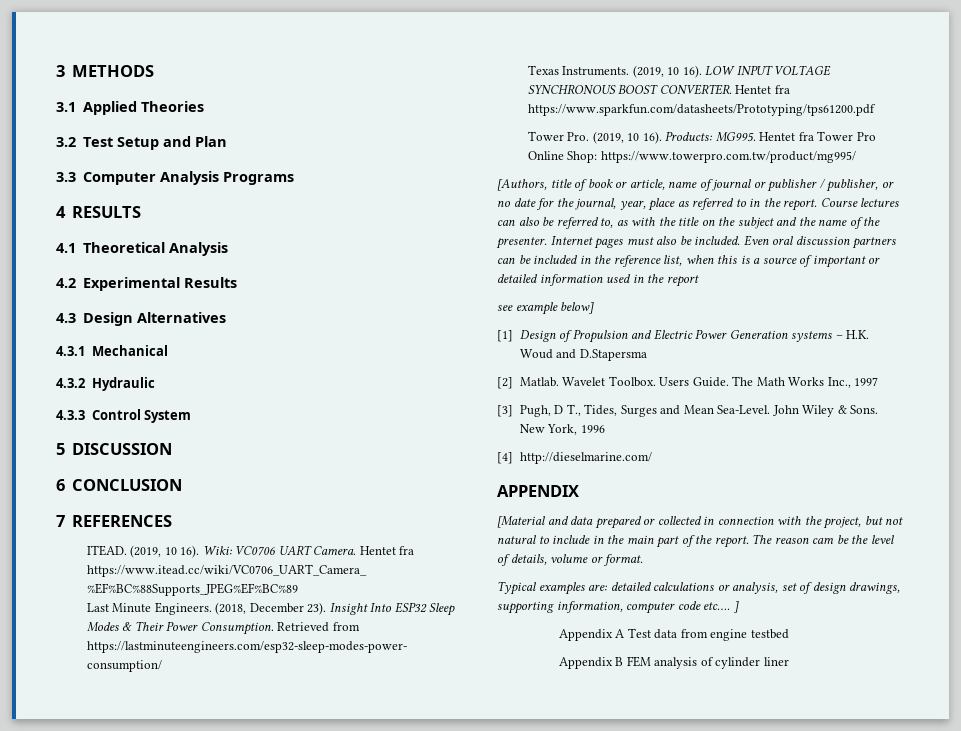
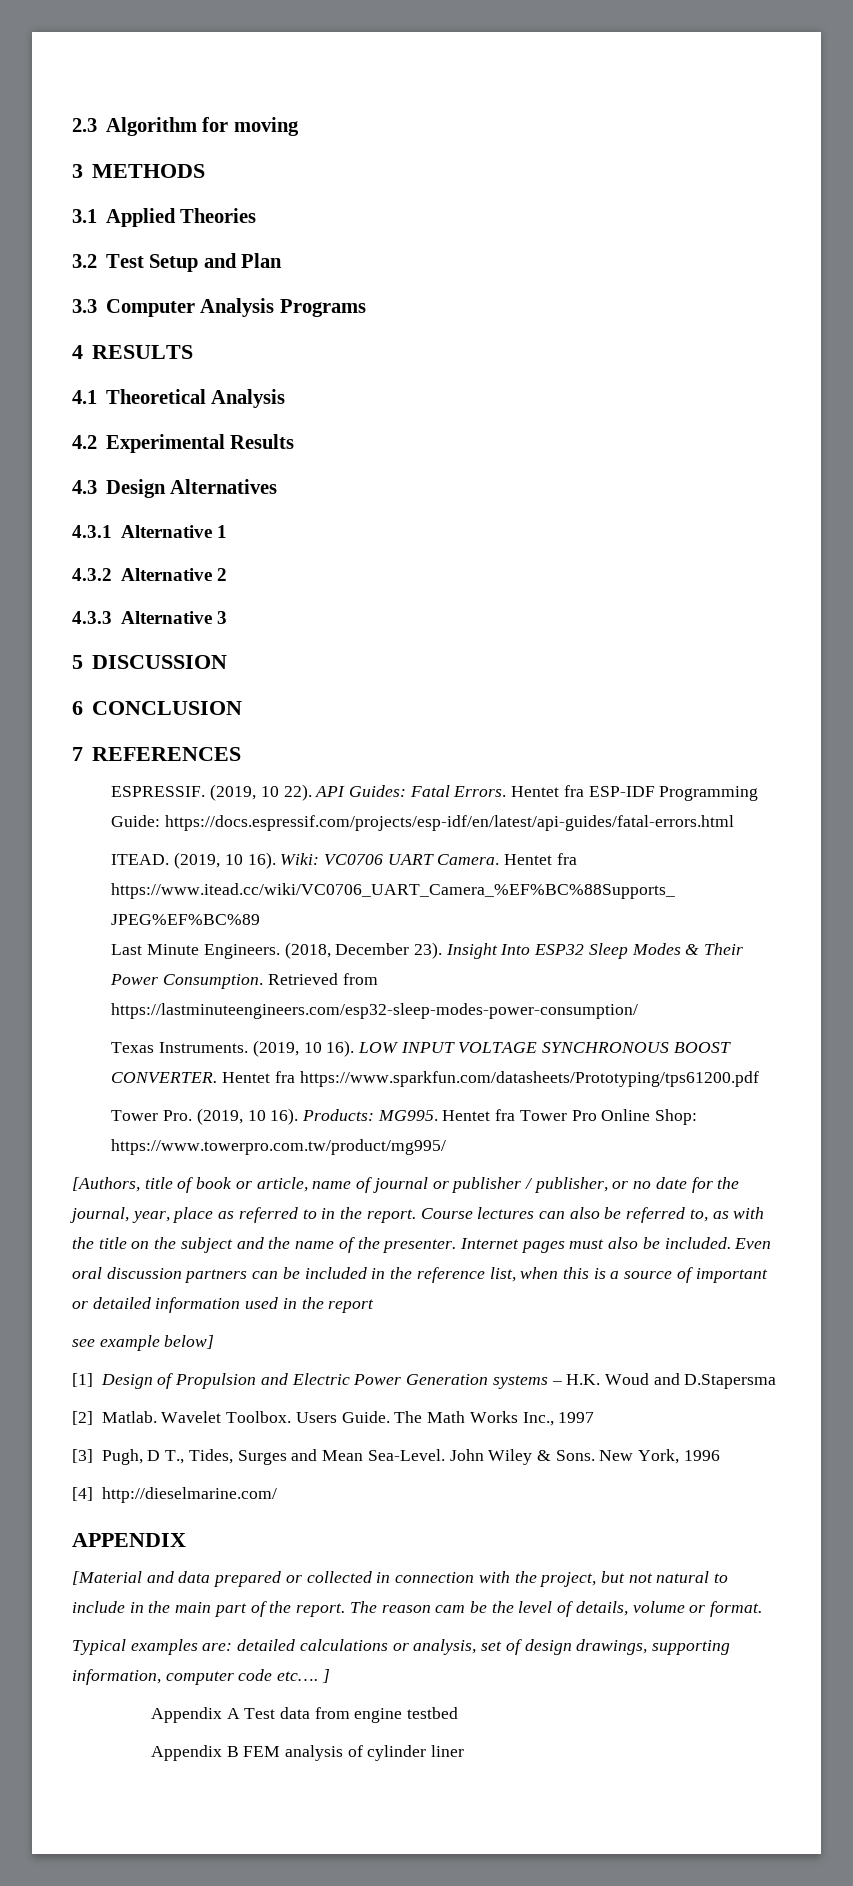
(56, 71) none -> [72,117,299,136] 2.3 Algorithm for moving //
[91,345,168,356] Mechanical -> [120,525,227,538] Alternative 1
[91,377,155,391] Hydraulic -> [120,568,227,581] Alternative 2
[91,409,192,423] Control System -> [120,611,227,624] Alternative 3
(172, 521) none -> [111,784,759,801] [111,815,735,831] // ESPRESSIF. (2019, 10 22). API Guides: Fatal Errors. Hentet fra ESP-IDF Programming Guide: https://docs.espressif.com/projects/esp-idf/en/latest/api-guides/fatal-errors.html

